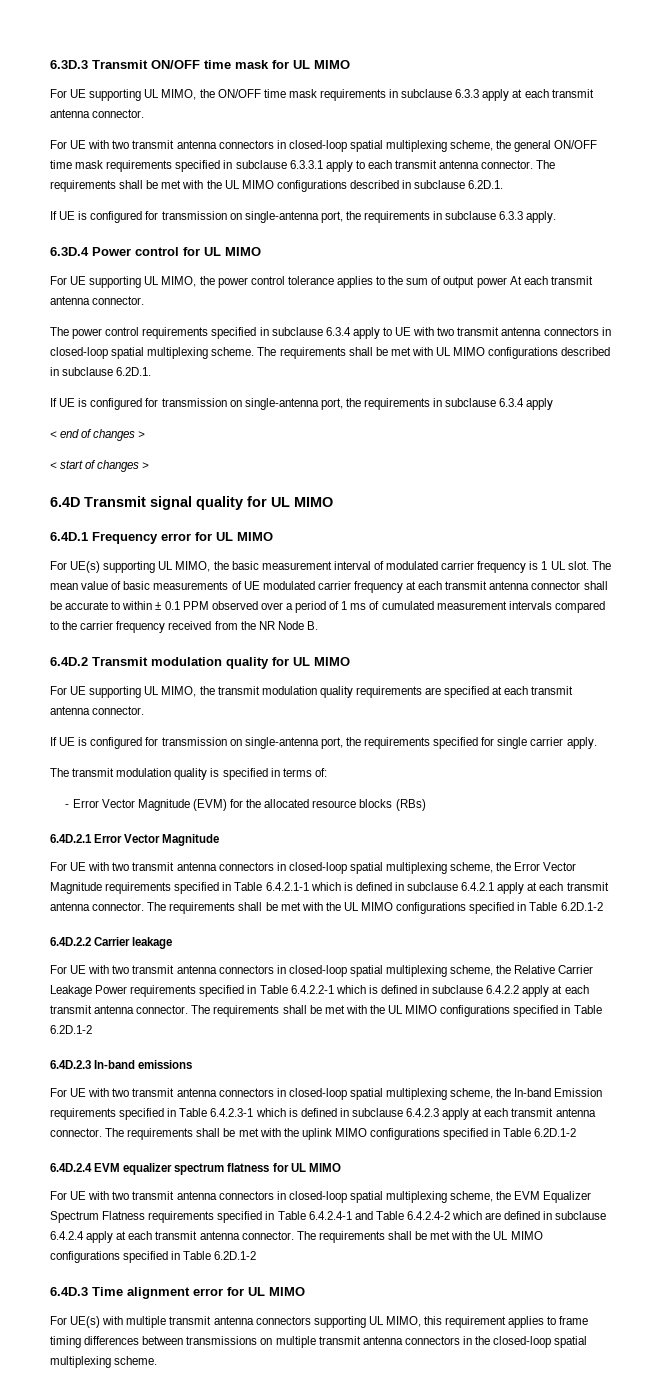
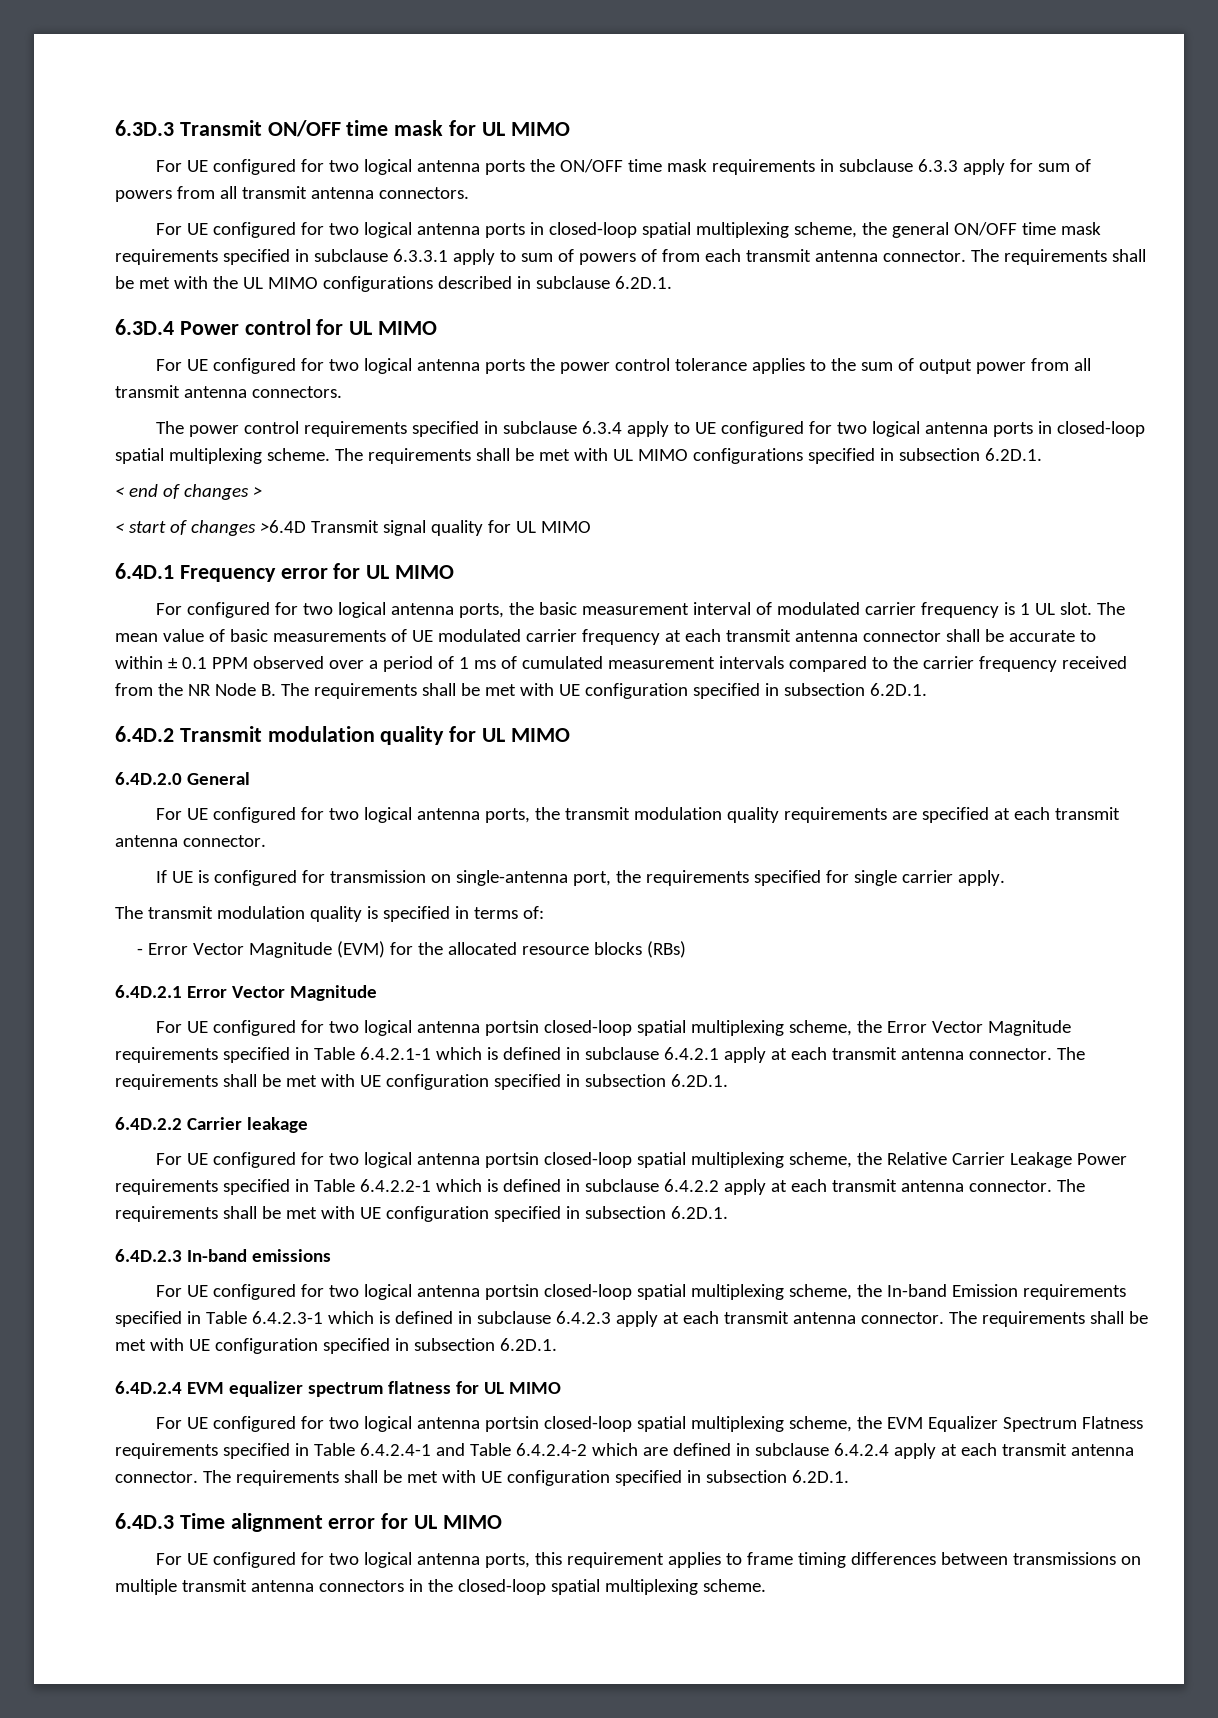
[89,89,197,101] supporting UL MIMO, -> [212,159,525,175] configured for two logical antenna ports
[512,89,594,98] [50,109,145,118] [50,140,274,149] at each transmit antenna connector. // For UE with two transmit antenna connectors -> [1009,159,1091,172] [115,186,469,202] [155,222,525,238] for sum of powers from all transmit antenna connectors. // For UE configured for two logical antenna ports
(365, 164) none -> [520,249,700,265] sum of powers of from
[50,211,557,223] // If UE is configured for transmission on single-antenna port, the requirements in subclause 6.3.3 apply. -> (672, 282) none
[89,276,197,288] supporting UL MIMO, -> [212,358,525,374] configured for two logical antenna ports
[509,276,593,285] [50,296,145,305] At each transmit antenna connector. -> [1030,358,1091,371] [115,385,342,398] from all transmit antenna connectors.
[413,327,599,336] with two transmit antenna connectors -> [720,421,1033,437] configured for two logical antenna ports
[561,347,611,356] [50,367,152,376] [50,398,554,410] described in subclause 6.2D.1. // If UE is configured for transmission on single-antenna port, the requirements in subclause 6.3.4 apply -> [807,448,1042,464] specified in subsection 6.2D.1.
[142,462,150,469] [50,497,80,507] > // 6.4D -> [259,520,306,533] >6.4D
[70,561,211,573] UE(s) supporting UL MIMO, -> [186,602,504,618] configured for two logical antenna ports,
(318, 625) none -> [280,683,927,699] The requirements shall be met with UE configuration specified in subsection 6.2D.1.
[50,686,197,698] // For UE supporting UL MIMO, -> [115,772,250,785] [155,807,530,823] // 6.4D.2.0 General // For UE configured for two logical antenna ports,
[88,862,286,871] with two transmit antenna connectors in -> [212,1020,539,1036] configured for two logical antenna portsin
[325,902,603,914] the UL MIMO configurations specified in Table 6.2D.1-2 -> [359,1074,728,1090] UE configuration specified in subsection 6.2D.1.
[88,965,286,974] with two transmit antenna connectors in -> [212,1152,539,1168] configured for two logical antenna portsin
[369,1005,602,1017] [50,1025,92,1034] the UL MIMO configurations specified in Table 6.2D.1-2 -> [359,1206,728,1222] UE configuration specified in subsection 6.2D.1.
[88,1088,286,1097] with two transmit antenna connectors in -> [212,1284,539,1300] configured for two logical antenna portsin
[283,1128,577,1140] the uplink MIMO configurations specified in Table 6.2D.1-2 -> [188,1338,557,1354] UE configuration specified in subsection 6.2D.1.
[88,1191,286,1200] with two transmit antenna connectors in -> [212,1416,539,1432] configured for two logical antenna portsin
[475,1231,543,1240] [50,1251,257,1263] the UL MIMO configurations specified in Table 6.2D.1-2 -> [480,1470,849,1486] UE configuration specified in subsection 6.2D.1.
[70,1316,421,1328] UE(s) with multiple transmit antenna connectors supporting UL MIMO, -> [186,1552,530,1568] UE configured for two logical antenna ports,

